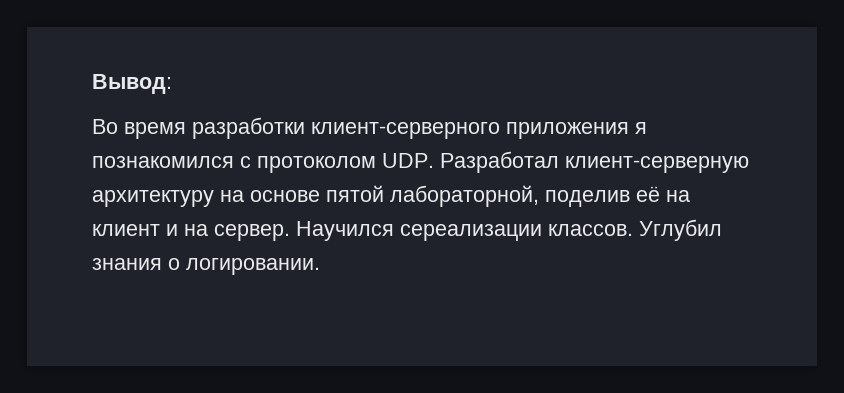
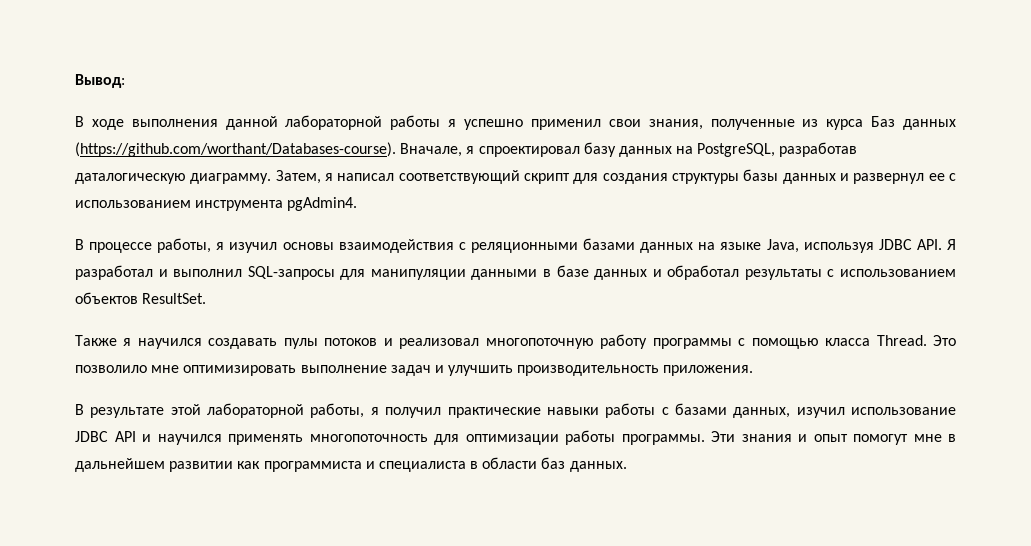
[92,117,647,139] [92,151,749,173] [92,185,690,207] [92,219,722,241] [92,258,320,275] Во время разработки клиент-серверного приложения я познакомился с протоколом UDP. Разработал клиент-серверную архитектуру на основе пятой лабораторной, поделив её на клиент и на сервер. Научился сереализации классов. Углубил знания о логировании. -> [75,115,957,130] [75,142,858,157] [75,169,957,184] [75,197,358,211] [75,238,957,253] [75,265,956,280] [75,292,207,304] [75,334,957,349] [75,365,754,376] [75,403,957,418] [75,430,956,445] [75,457,627,472] В ходе выполнения данной лабораторной работы я успешно применил свои знания, полученные из курса Баз данных (https://github.com/worthant/Databases-course). Вначале, я спроектировал базу данных на PostgreSQL, разработав даталогическую диаграмму. Затем, я написал соответствующий скрипт для создания структуры базы данных и развернул ее с использованием инструмента pgAdmin4. // В процессе работы, я изучил основы взаимодействия с реляционными базами данных на языке Java, используя JDBC API. Я разработал и выполнил SQL-запросы для манипуляции данными в базе данных и обработал результаты с использованием объектов ResultSet. // Также я научился создавать пулы потоков и реализовал многопоточную работу программы с помощью класса Thread. Это позволило мне оптимизировать выполнение задач и улучшить производительность приложения. // В результате этой лабораторной работы, я получил практические навыки работы с базами данных, изучил использование JDBC API и научился применять многопоточность для оптимизации работы программы. Эти знания и опыт помогут мне в дальнейшем развитии как программиста и специалиста в области баз данных.

